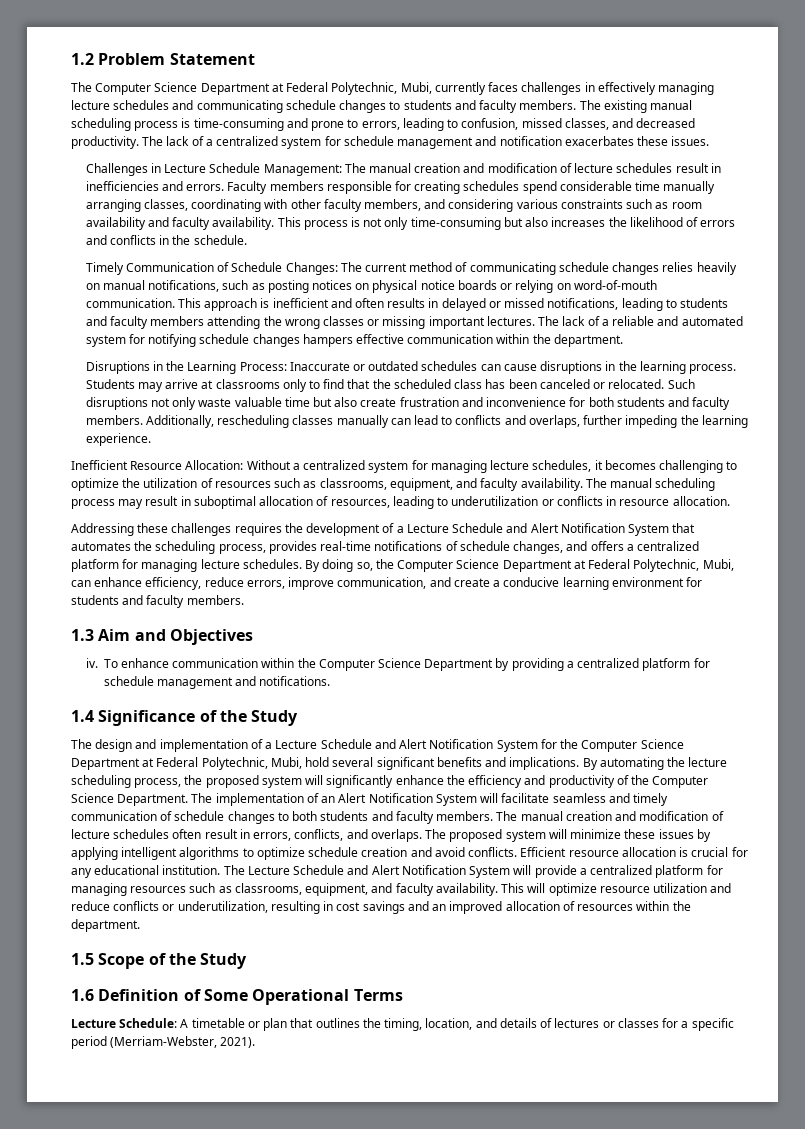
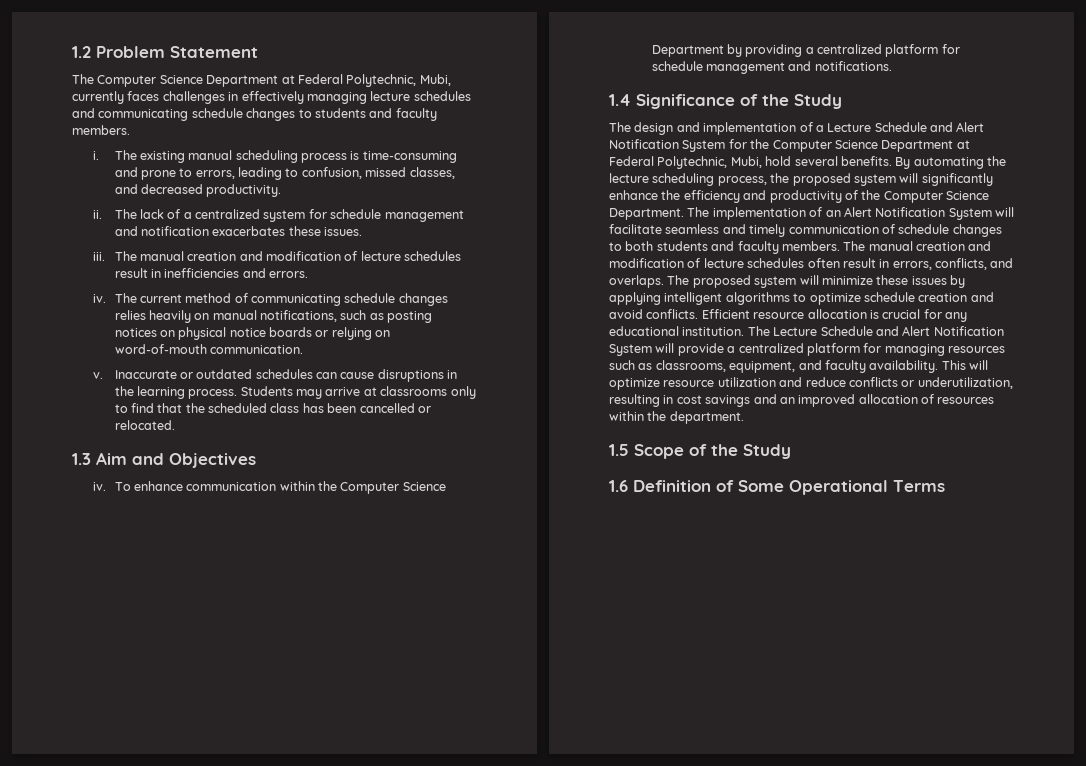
(577, 105) none -> [93,151,100,160] // i.
(139, 142) none -> [93,210,103,219] // ii.
[85,163,342,176] Challenges in Lecture Schedule Management: -> [93,252,106,261] iii.
[227,181,716,194] [85,199,702,212] [85,217,736,230] [85,235,247,245] [85,262,338,275] Faculty members responsible for creating schedules spend considerable time manually arranging classes, coordinating with other faculty members, and considering various constraints such as room availability and faculty availability. This process is not only time-consuming but also increases the likelihood of errors and conflicts in the schedule. // Timely Communication of Schedule Changes: -> [93,294,107,303] // iv.
[177,298,729,311] [85,316,743,329] [85,334,623,347] [85,361,287,374] This approach is inefficient and often results in delayed or missed notifications, leading to students and faculty members attending the wrong classes or missing important lectures. The lack of a reliable and automated system for notifying schedule changes hampers effective communication within the department. // Disruptions in the Learning Process: -> [93,372,104,379] // v.
[539,379,590,389] canceled -> [359,403,415,413] cancelled
[667,379,695,389] [85,397,731,410] [85,415,748,428] [85,433,151,446] [71,460,738,473] [71,478,716,491] [71,496,730,509] [71,523,696,536] [71,541,700,554] [71,559,734,572] [71,577,703,590] [71,595,244,608] Such disruptions not only waste valuable time but also create frustration and inconvenience for both students and faculty members. Additionally, rescheduling classes manually can lead to conflicts and overlaps, further impeding the learning experience. // Inefficient Resource Allocation: Without a centralized system for managing lecture schedules, it becomes challenging to optimize the utilization of resources such as classrooms, equipment, and faculty availability. The manual scheduling process may result in suboptimal allocation of resources, leading to underutilization or conflicts in resource allocation. // Addressing these challenges requires the development of a Lecture Schedule and Alert Notification System that automates the scheduling process, provides real-time notifications of schedule changes, and offers a centralized platform for managing lecture schedules. By doing so, the Computer Science Department at Federal Polytechnic, Mubi, can enhance efficiency, reduce errors, improve communication, and create a conducive learning environment for students and faculty members. -> (175, 425) none
[376,757,580,770] significant benefits and implications. -> [840,156,892,166] benefits.
[71,1018,734,1031] [71,1036,256,1049] // Lecture Schedule: A timetable or plan that outlines the timing, location, and details of lectures or classes for a specific period (Merriam-Webster, 2021). -> (945, 486) none

